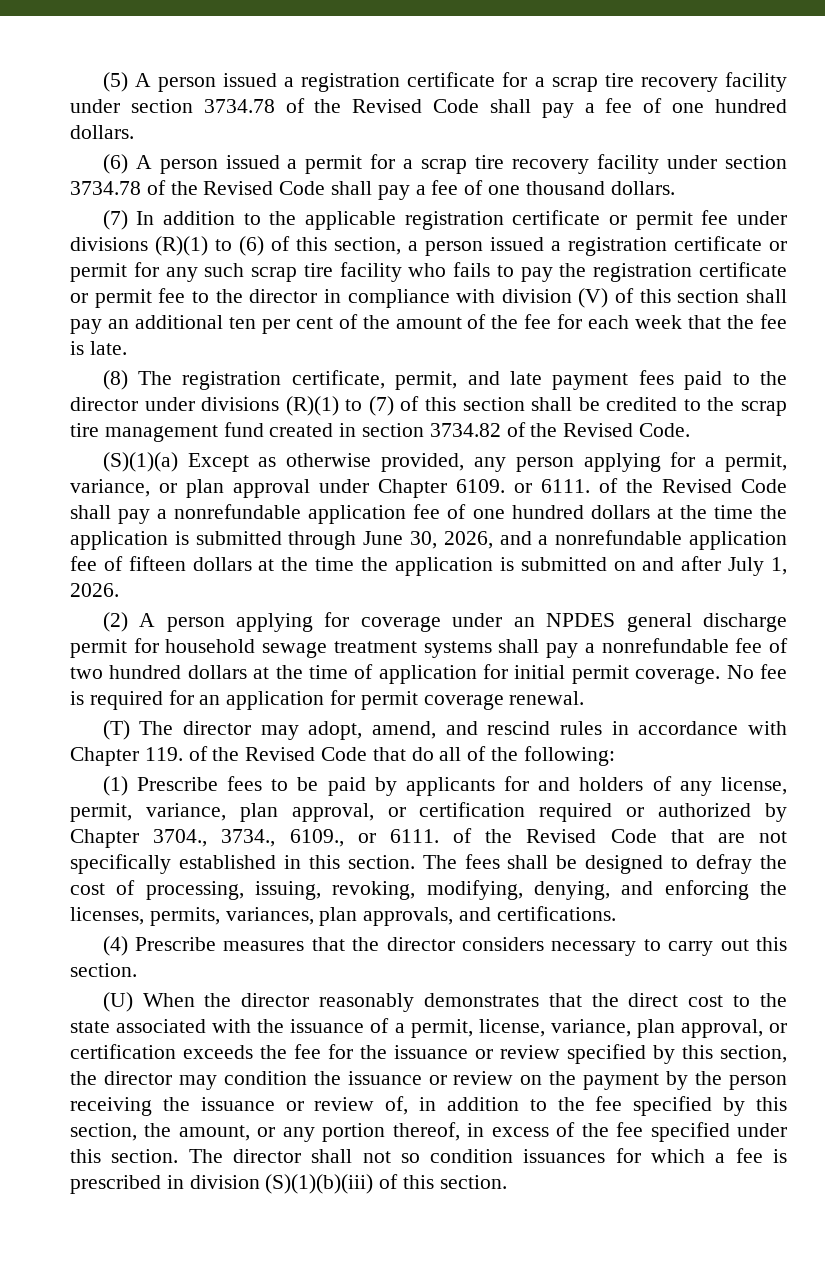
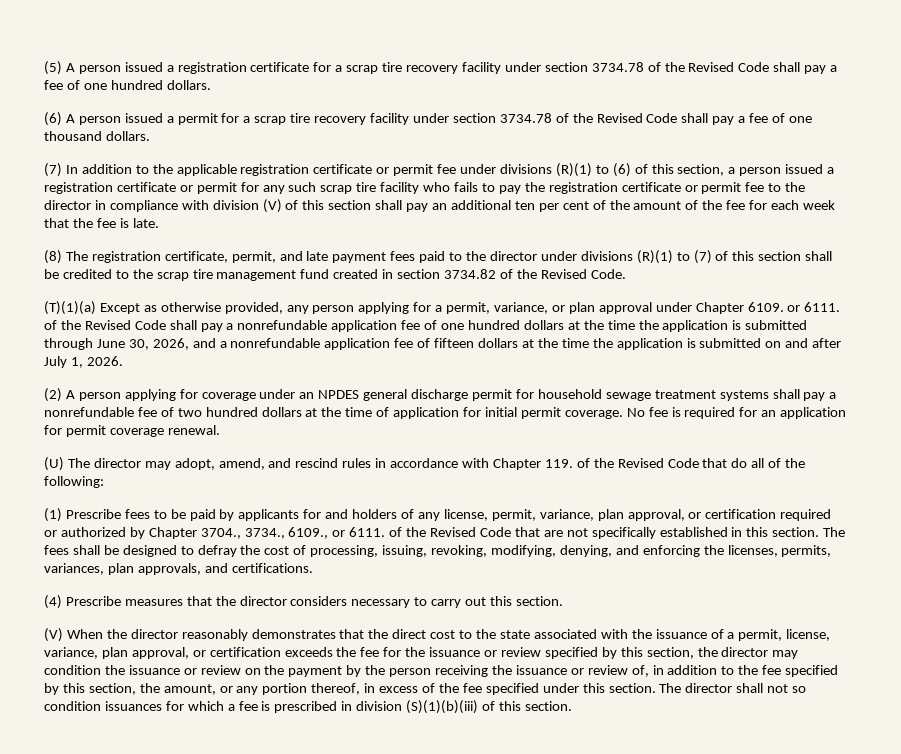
[102,452,178,472] (S)(1)(a) -> [44,301,96,315] (T)(1)(a)
[102,720,130,740] (T) -> [44,457,64,471] (U)
[102,992,133,1012] (U) -> [44,628,63,642] (V)

